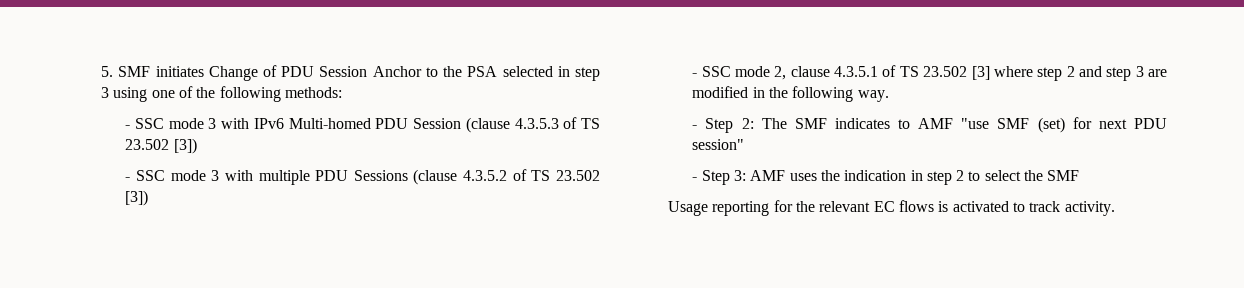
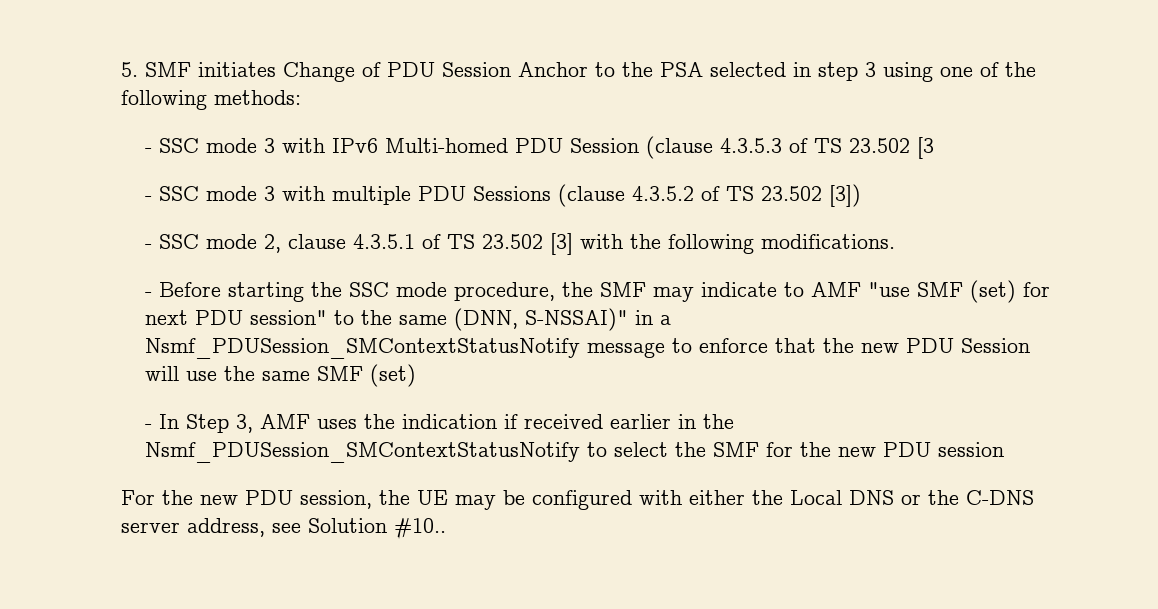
[173,138,197,154] [3]) -> [917,137,935,159] [3
[993,66,1168,81] [692,86,889,102] [692,118,890,133] where step 2 and step 3 are modified in the following way. // - Step 2: The SMF indicates -> [580,234,896,254] [145,282,778,302] with the following modifications. // - Before starting the SSC mode procedure, the SMF may indicate
[692,170,1080,185] [668,200,1115,216] // - Step 3: AMF uses the indication in step 2 to select the SMF // Usage reporting for the relevant EC flows is activated to track activity. -> [334,308,672,331] [145,338,1031,359] [145,364,417,387] [145,414,735,433] [145,442,1005,463] [120,490,1034,510] [120,518,446,540] to the same (DNN, S-NSSAI)" in a Nsmf_PDUSession_SMContextStatusNotify message to enforce that the new PDU Session will use the same SMF (set) // - In Step 3, AMF uses the indication if received earlier in the Nsmf_PDUSession_SMContextStatusNotify to select the SMF for the new PDU session // For the new PDU session, the UE may be configured with either the Local DNS or the C-DNS server address, see Solution #10..

